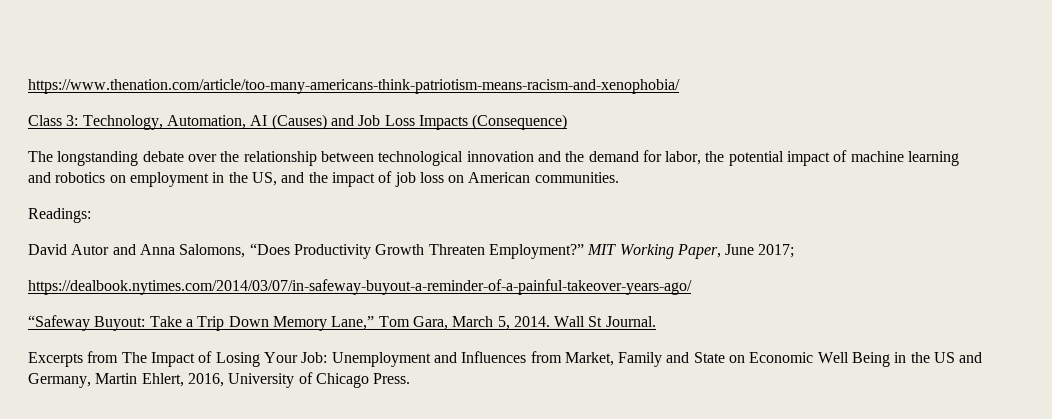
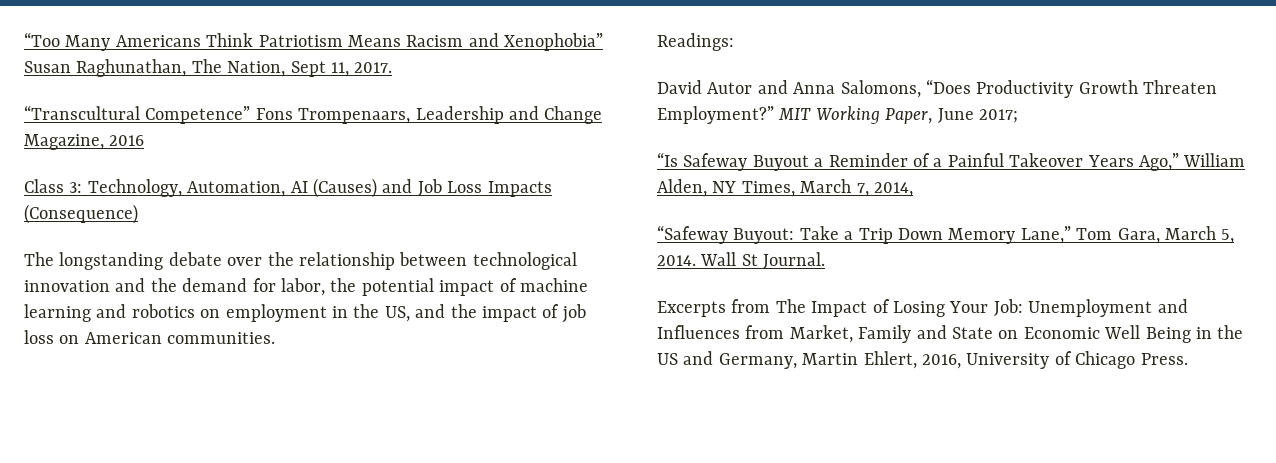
[28,79,680,94] https://www.thenation.com/article/too-many-americans-think-patriotism-means-racism-and-xenophobia/ -> [24,32,604,51] [24,59,393,77] [24,105,603,124] [24,134,145,150] “Too Many Americans Think Patriotism Means Racism and Xenophobia” Susan Raghunathan, The Nation, Sept 11, 2017. // “Transcultural Competence” Fons Trompenaars, Leadership and Change Magazine, 2016
[28,279,692,295] https://dealbook.nytimes.com/2014/03/07/in-safeway-buyout-a-reminder-of-a-painful-takeover-years-ago/ -> [657,152,1246,171] [657,179,913,197] “Is Safeway Buyout a Reminder of a Painful Takeover Years Ago,” William Alden, NY Times, March 7, 2014,

